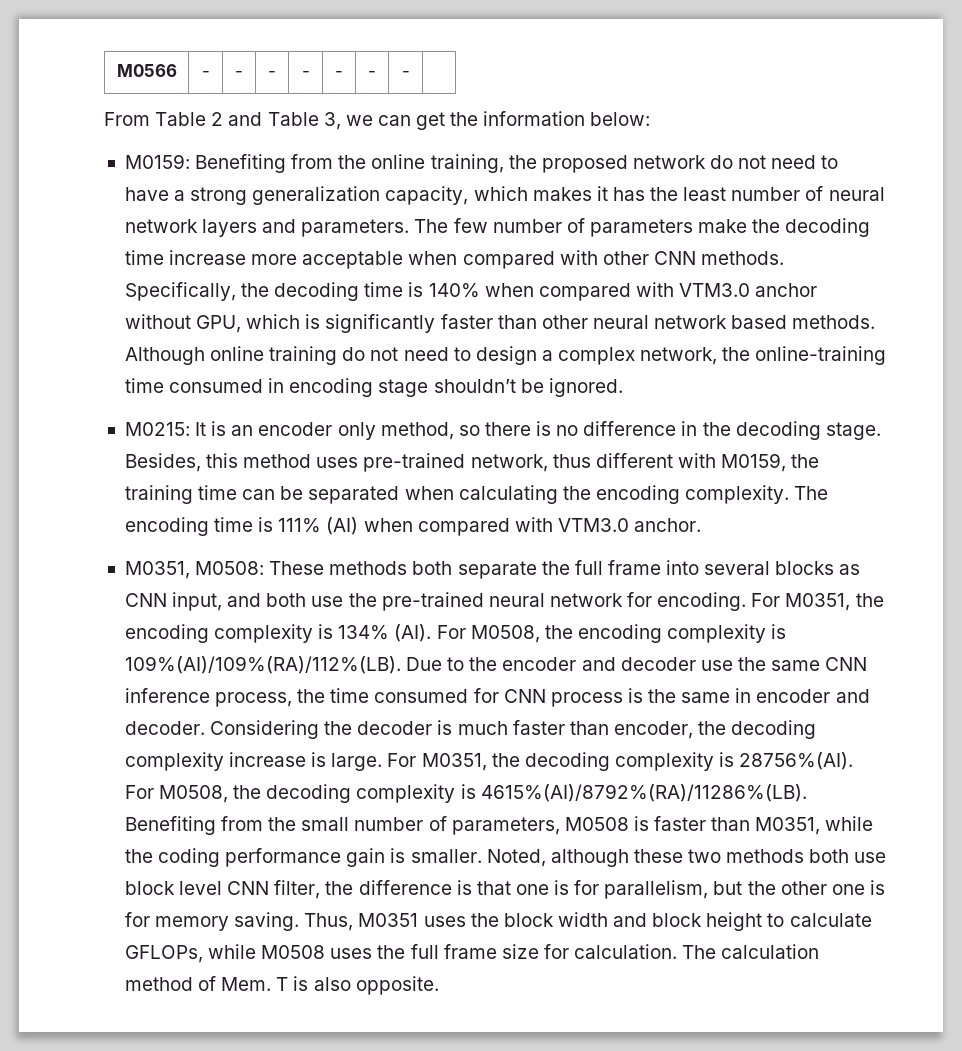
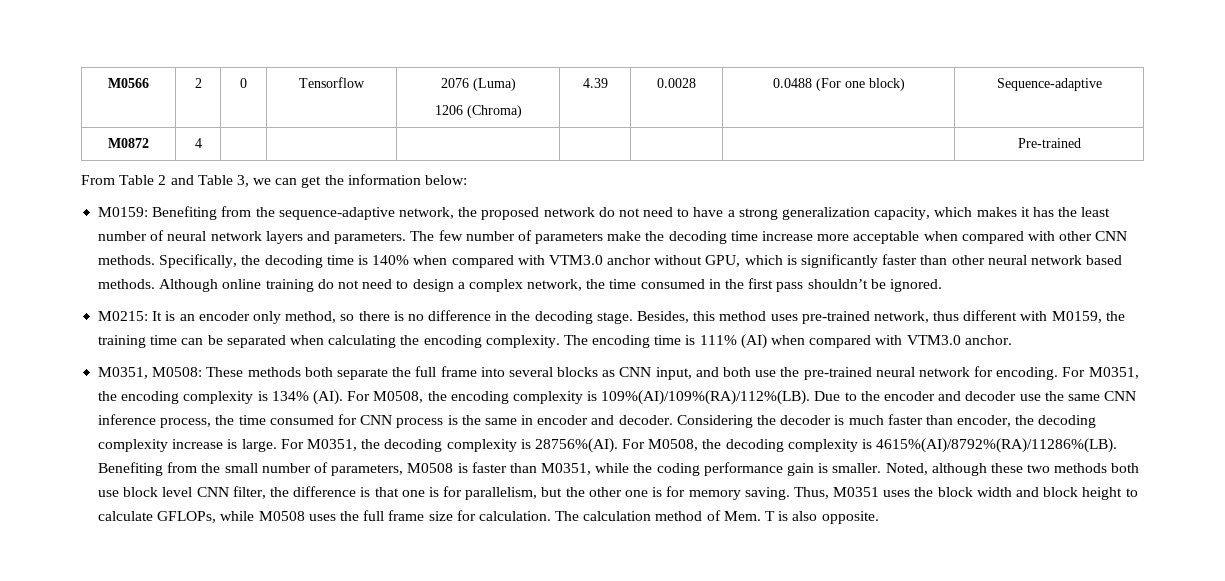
[201,71,210,77] [235,71,243,77] [268,71,276,77] [301,71,310,77] [335,71,343,77] [368,71,376,77] [401,71,410,77] - | - | - | - | - | - | - | -> [194,78,202,88] [240,78,247,88] [299,77,365,88] [440,78,516,91] [434,105,522,118] [582,78,608,88] [657,78,696,88] [772,78,905,91] [996,78,1102,91] [108,138,149,148] [194,138,202,148] [1017,138,1081,148] 2 | 0 | Tensorflow | 2076 (Luma) // 1206 (Chroma) | 4.39 | 0.0028 | 0.0488 (For one block) | Sequence-adaptive // M0872 | 4 | | | | | | | Pre-trained
[371,154,504,173] online training, -> [278,207,454,220] sequence-adaptive network,
[755,346,887,365] online-training -> (606, 284) none
[289,378,429,397] encoding stage -> [725,278,804,292] the first pass

